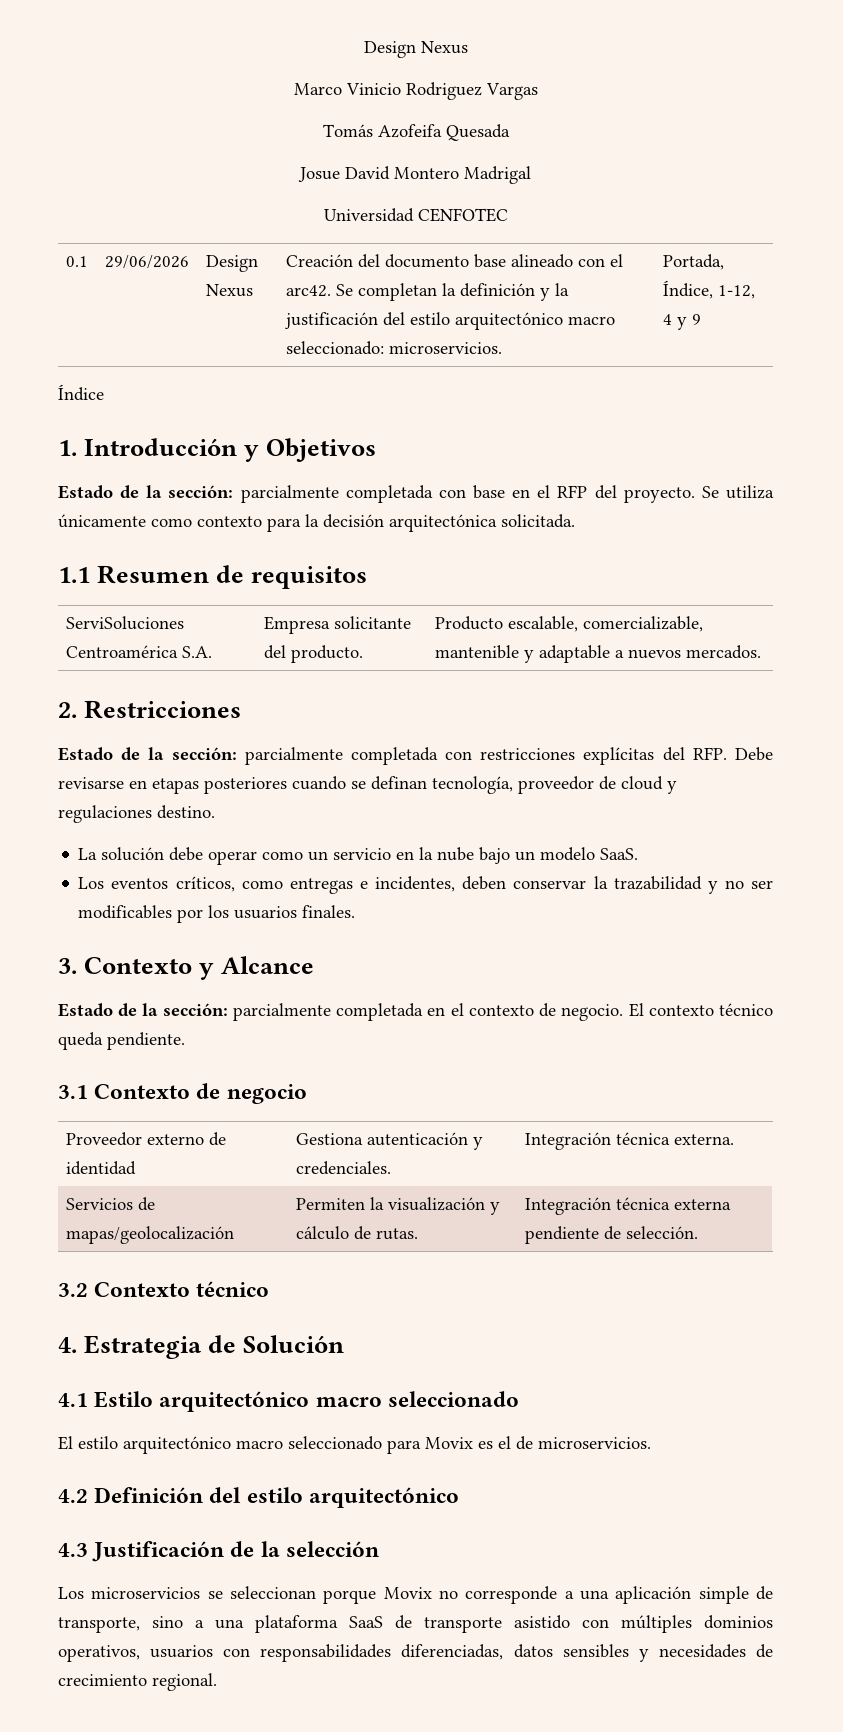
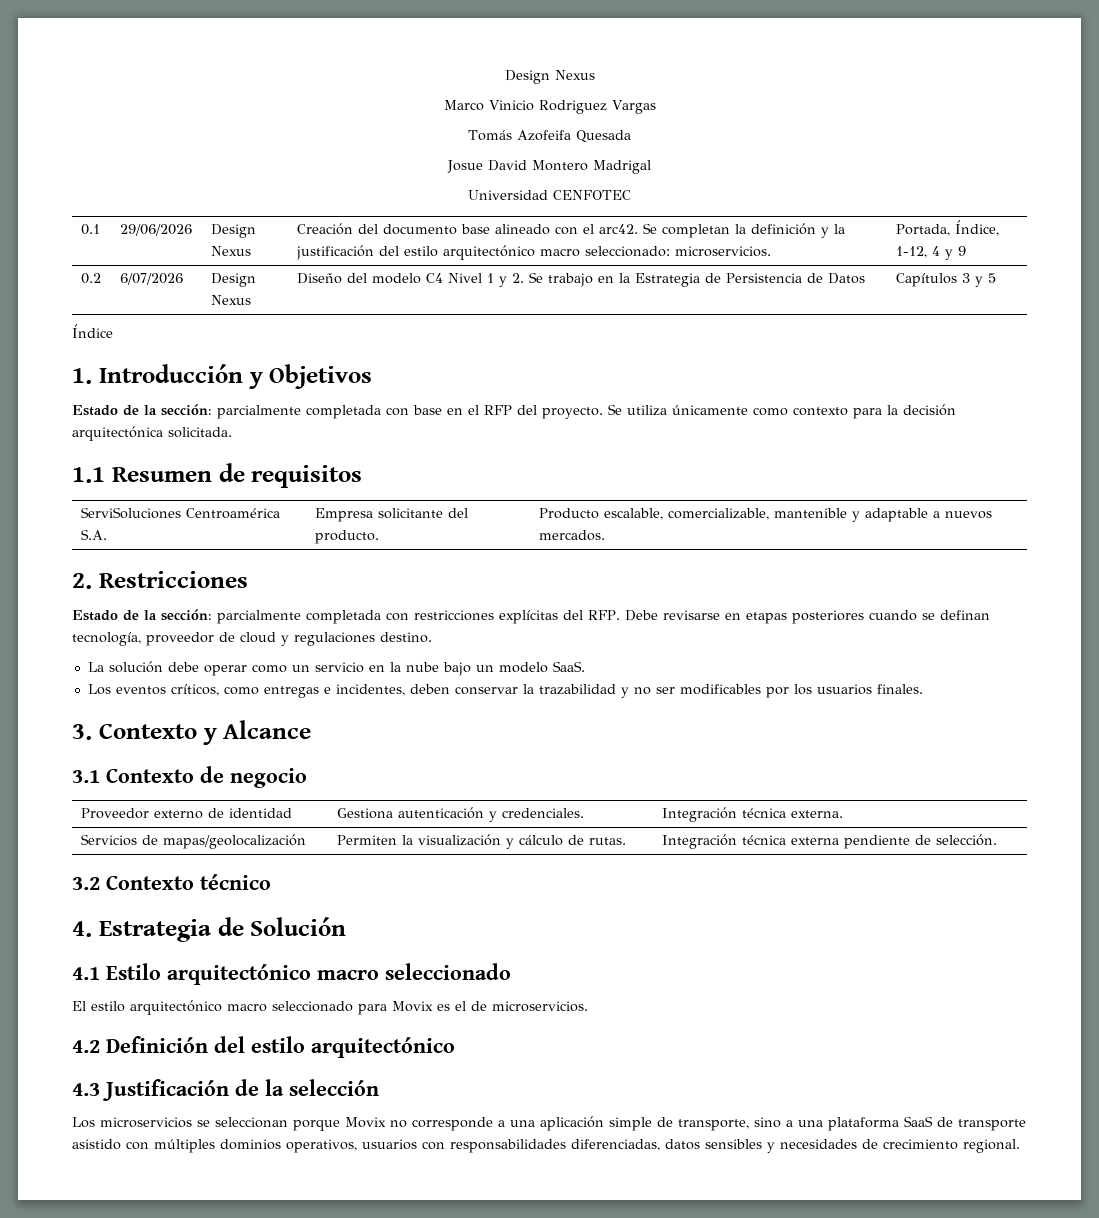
(702, 319) none -> [81,273,102,284] [120,273,184,285] [211,273,257,287] [211,295,252,305] [297,272,866,287] [896,273,997,287] // 0.2 | 6/07/2026 | Design Nexus | Diseño del modelo C4 Nivel 1 y 2. Se trabajo en la Estrategia de Persistencia de Datos | Capítulos 3 y 5
[58,1003,774,1021] [58,1032,185,1050] // Estado de la sección: parcialmente completada en el contexto de negocio. El contexto técnico queda pendiente. -> (312, 729) none

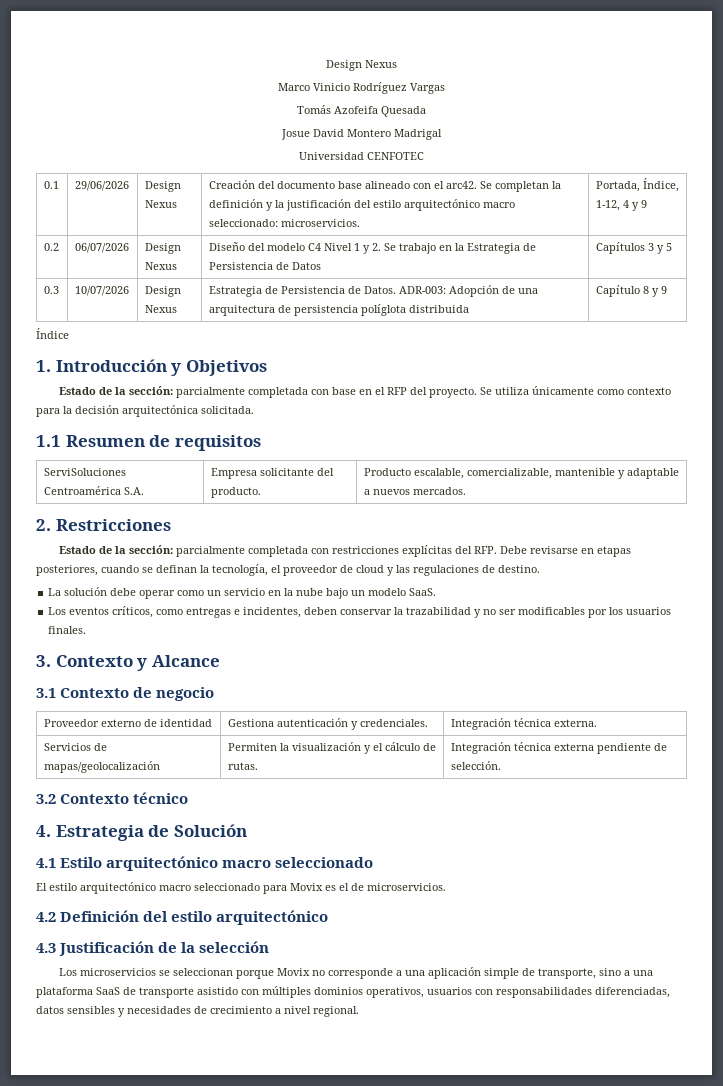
[538,100,607,114] Rodriguez -> [353,82,407,94] Rodríguez
[120,273,184,285] 6/07/2026 -> [74,243,129,253] 06/07/2026
(997, 278) none -> [43,286,59,294] [74,286,129,296] [144,286,181,297] [144,305,177,313] [208,285,538,297] [208,304,469,316] [595,285,667,297] // 0.3 | 10/07/2026 | Design Nexus | Estrategia de Persistencia de Datos. ADR-003: Adopción de una arquitectura de persistencia políglota distribuida | Capítulo 8 y 9
[791,610,864,624] posteriores -> [36,565,98,576] posteriores,
[72,632,141,646] tecnología, -> [200,564,281,576] la tecnología, el
[294,632,375,646] regulaciones -> [396,565,495,576] las regulaciones de
(515, 843) none -> [372,743,383,751] el
(958, 1144) none -> [275,1006,311,1014] a nivel

